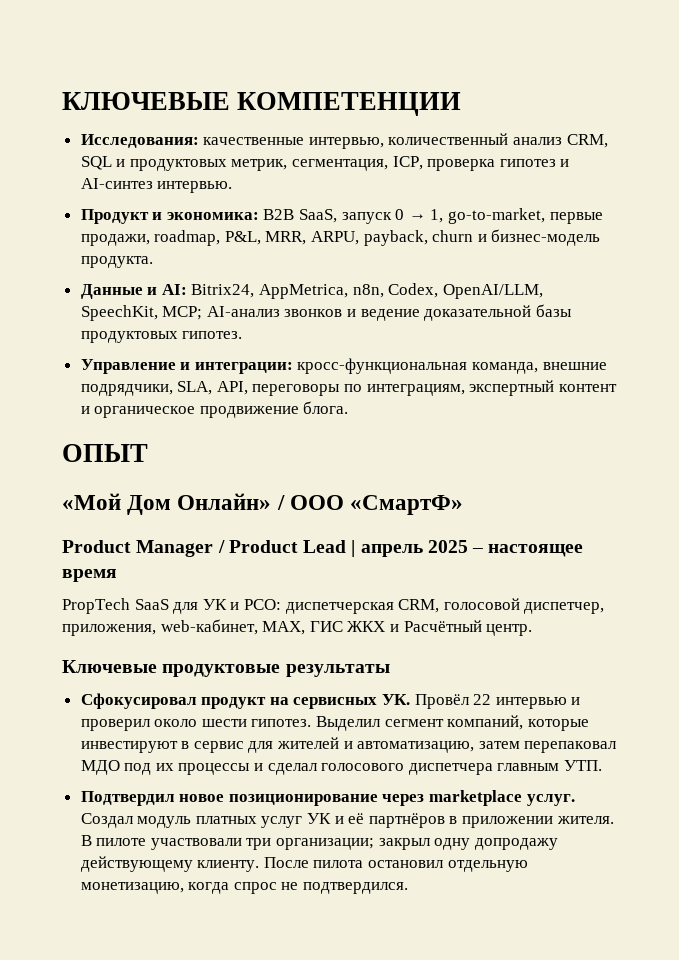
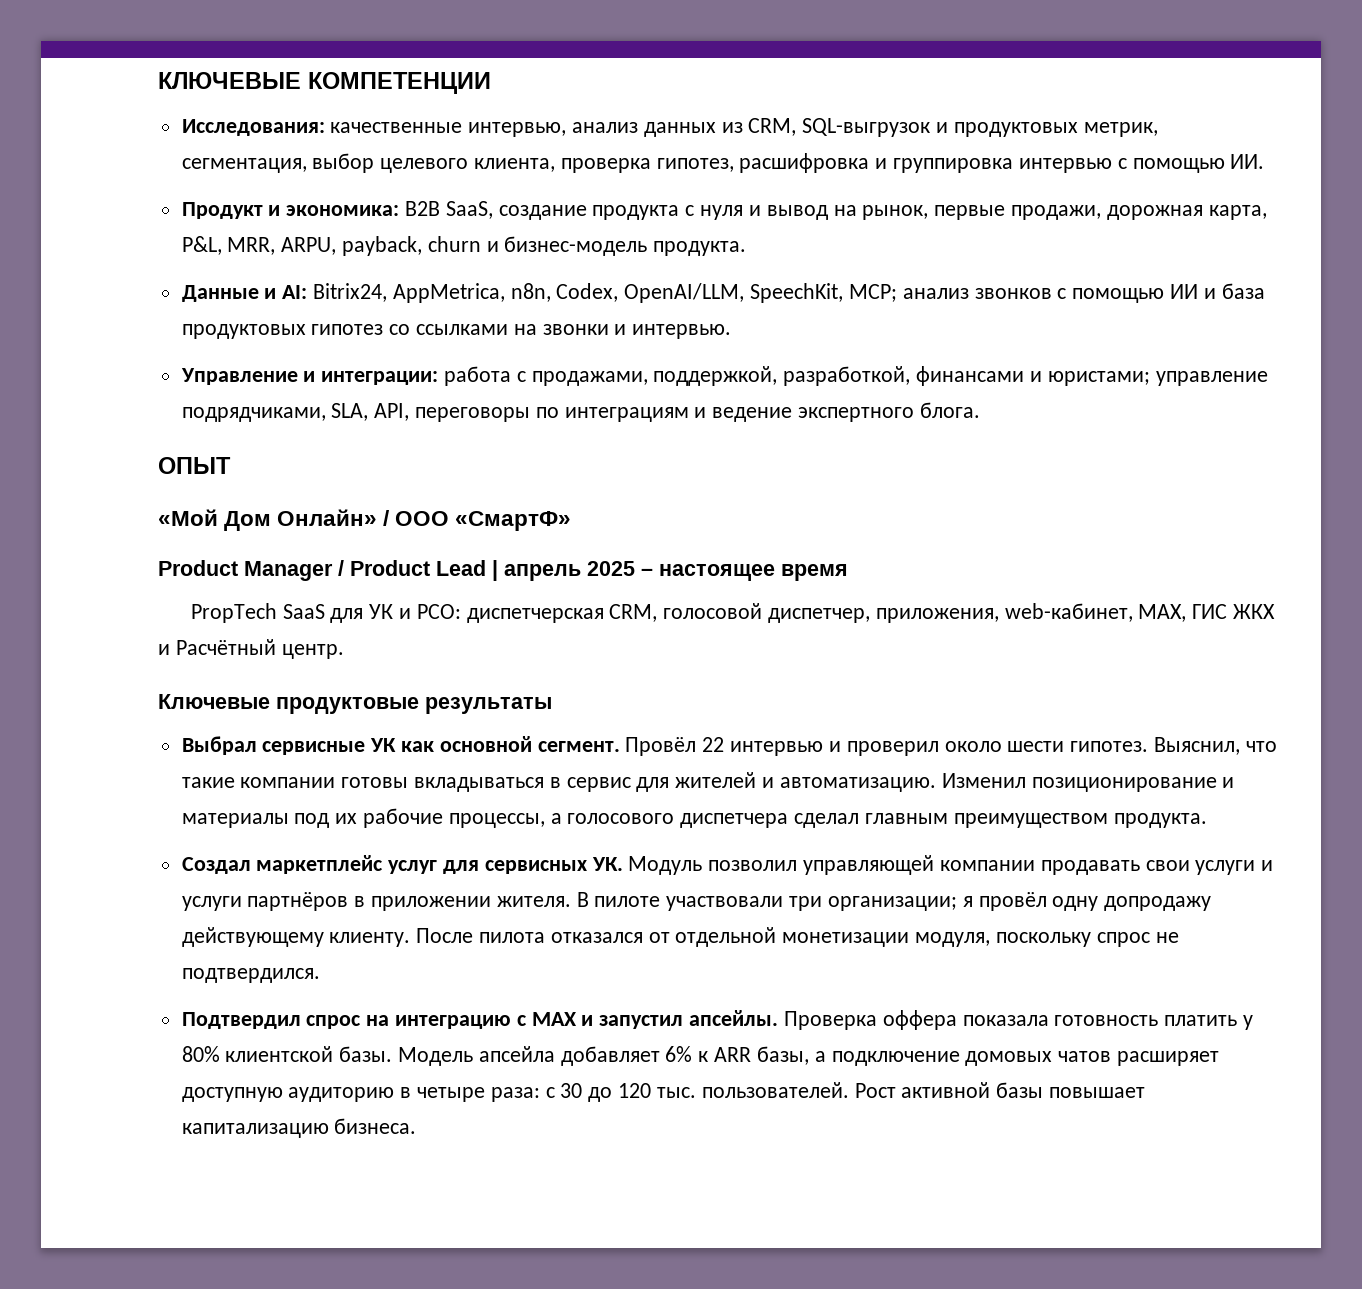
[388,133,608,148] [80,156,570,171] [80,178,233,193] количественный анализ CRM, SQL и продуктовых метрик, сегментация, ICP, проверка гипотез и AI-синтез интервью. -> [572,118,1158,137] [181,153,1265,173] анализ данных из CRM, SQL-выгрузок и продуктовых метрик, сегментация, выбор целевого клиента, проверка гипотез, расшифровка и группировка интервью с помощью ИИ.
[341,208,603,224] [80,230,221,246] запуск 0 → 1, go-to-market, первые продажи, roadmap, -> [498,205,1267,220] создание продукта с нуля и вывод на рынок, первые продажи, дорожная карта,
[206,304,572,321] [80,331,243,343] [80,358,607,374] [80,380,617,396] [80,406,299,418] AI-анализ звонков и ведение доказательной базы продуктовых гипотез. // Управление и интеграции: кросс-функциональная команда, внешние подрядчики, SLA, API, переговоры по интеграциям, экспертный контент и органическое продвижение -> [902,283,1265,303] [181,324,732,339] [180,366,1268,386] [181,403,915,422] анализ звонков с помощью ИИ и база продуктовых гипотез со ссылками на звонки и интервью. // Управление и интеграции: работа с продажами, поддержкой, разработкой, финансами и юристами; управление подрядчиками, SLA, API, переговоры по интеграциям и ведение экспертного
[80,693,411,709] Сфокусировал продукт на сервисных УК. -> [181,736,620,755] Выбрал сервисные УК как основной сегмент.
[316,715,589,731] [80,741,178,753] Выделил сегмент компаний, которые инвестируют -> [1153,737,1277,755] [181,777,545,792] Выяснил, что такие компании готовы вкладываться
[357,741,618,753] [80,760,603,775] [80,790,575,806] [80,813,365,828] автоматизацию, затем перепаковал МДО под их процессы и сделал голосового диспетчера главным УТП. // Подтвердил новое позиционирование через marketplace услуг. Создал модуль платных услуг УК и её -> [779,773,1235,792] [181,808,1207,828] [181,855,1274,875] [181,896,242,911] автоматизацию. Изменил позиционирование и материалы под их рабочие процессы, а голосового диспетчера сделал главным преимуществом продукта. // Создал маркетплейс услуг для сервисных УК. Модуль позволил управляющей компании продавать свои услуги и услуги
[378,838,431,850] закрыл -> [962,892,1047,911] я провёл
[368,860,528,872] [80,882,409,894] остановил отдельную монетизацию, когда спрос не подтвердился. -> [550,927,1179,947] [181,968,320,983] [181,1010,1253,1030] [181,1046,1219,1066] [181,1082,1145,1102] [181,1118,417,1138] отказался от отдельной монетизации модуля, поскольку спрос не подтвердился. // Подтвердил спрос на интеграцию с MAX и запустил апсейлы. Проверка оффера показала готовность платить у 80% клиентской базы. Модель апсейла добавляет 6% к ARR базы, а подключение домовых чатов расширяет доступную аудиторию в четыре раза: с 30 до 120 тыс. пользователей. Рост активной базы повышает капитализацию бизнеса.

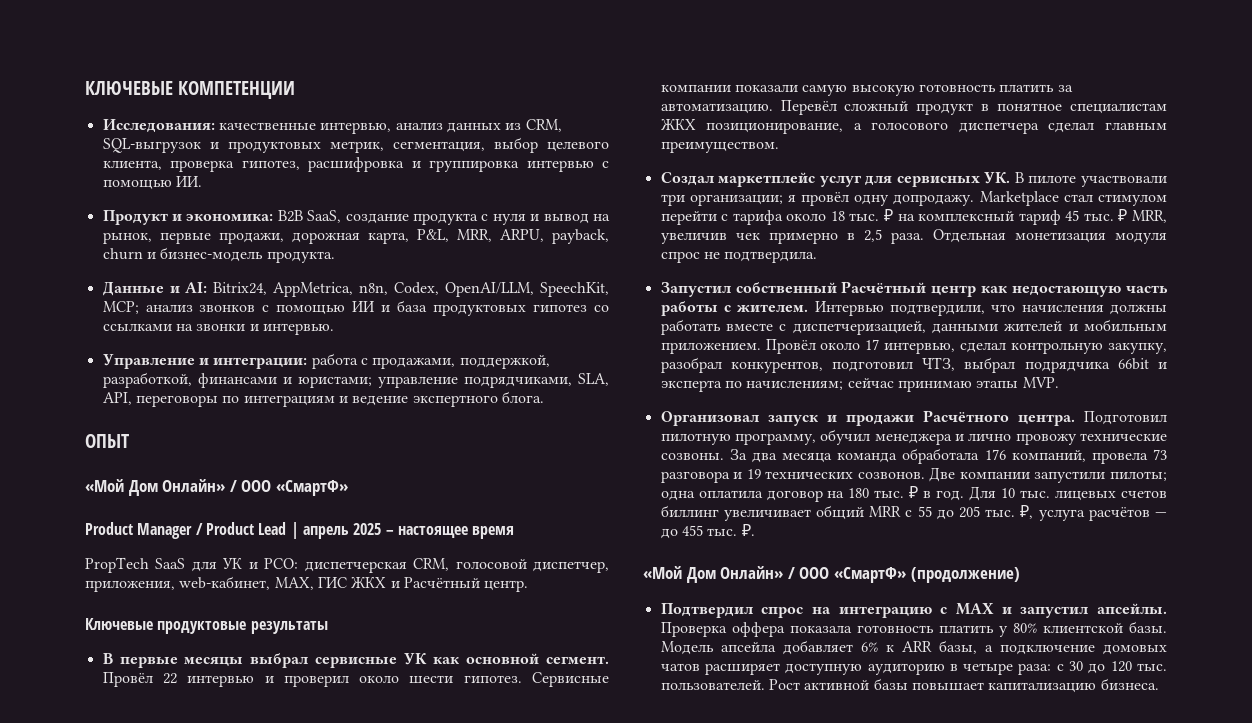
[181,736,257,755] Выбрал -> [102,653,310,668] В первые месяцы выбрал
[1153,737,1277,755] [181,772,1235,792] [181,808,545,828] Выяснил, что такие компании готовы вкладываться в сервис для жителей и автоматизацию. Изменил позиционирование и материалы под их рабочие процессы, -> [532,672,609,687] [660,84,1073,96] [660,100,1167,115] [660,119,844,134] Сервисные компании показали самую высокую готовность платить за автоматизацию. Перевёл сложный продукт в понятное специалистам ЖКХ позиционирование,
[953,813,1207,828] преимуществом продукта. -> [660,141,779,153] преимуществом.
[628,855,1274,875] [181,892,571,911] Модуль позволил управляющей компании продавать свои услуги и услуги партнёров в приложении жителя. -> (1011, 178) none
[1104,896,1212,911] [181,927,1179,947] [181,968,320,983] допродажу действующему клиенту. После пилота отказался от отдельной монетизации модуля, поскольку спрос не подтвердился. -> [893,191,1167,206] [660,209,1167,225] [660,229,1167,244] [660,251,818,263] [660,281,1168,297] [660,301,1167,316] [660,319,1167,335] [660,339,1167,354] [660,357,1167,373] [660,377,1059,392] [660,410,1167,426] [660,429,1167,445] [660,448,1167,464] [660,467,1167,483] [660,486,1167,502] [660,505,1167,521] [660,524,755,539] [643,566,1020,583] допродажу. Marketplace стал стимулом перейти с тарифа около 18 тыс. ₽ на комплексный тариф 45 тыс. ₽ MRR, увеличив чек примерно в 2,5 раза. Отдельная монетизация модуля спрос не подтвердила. // Запустил собственный Расчётный центр как недостающую часть работы с жителем. Интервью подтвердили, что начисления должны работать вместе с диспетчеризацией, данными жителей и мобильным приложением. Провёл около 17 интервью, сделал контрольную закупку, разобрал конкурентов, подготовил ЧТЗ, выбрал подрядчика 66bit и эксперта по начислениям; сейчас принимаю этапы MVP. // Организовал запуск и продажи Расчётного центра. Подготовил пилотную программу, обучил менеджера и лично провожу технические созвоны. За два месяца команда обработала 176 компаний, провела 73 разговора и 19 технических созвонов. Две компании запустили пилоты; одна оплатила договор на 180 тыс. ₽ в год. Для 10 тыс. лицевых счетов биллинг увеличивает общий MRR с 55 до 205 тыс. ₽, услуга расчётов — до 455 тыс. ₽. // «Мой Дом Онлайн» / ООО «СмартФ» (продолжение)

